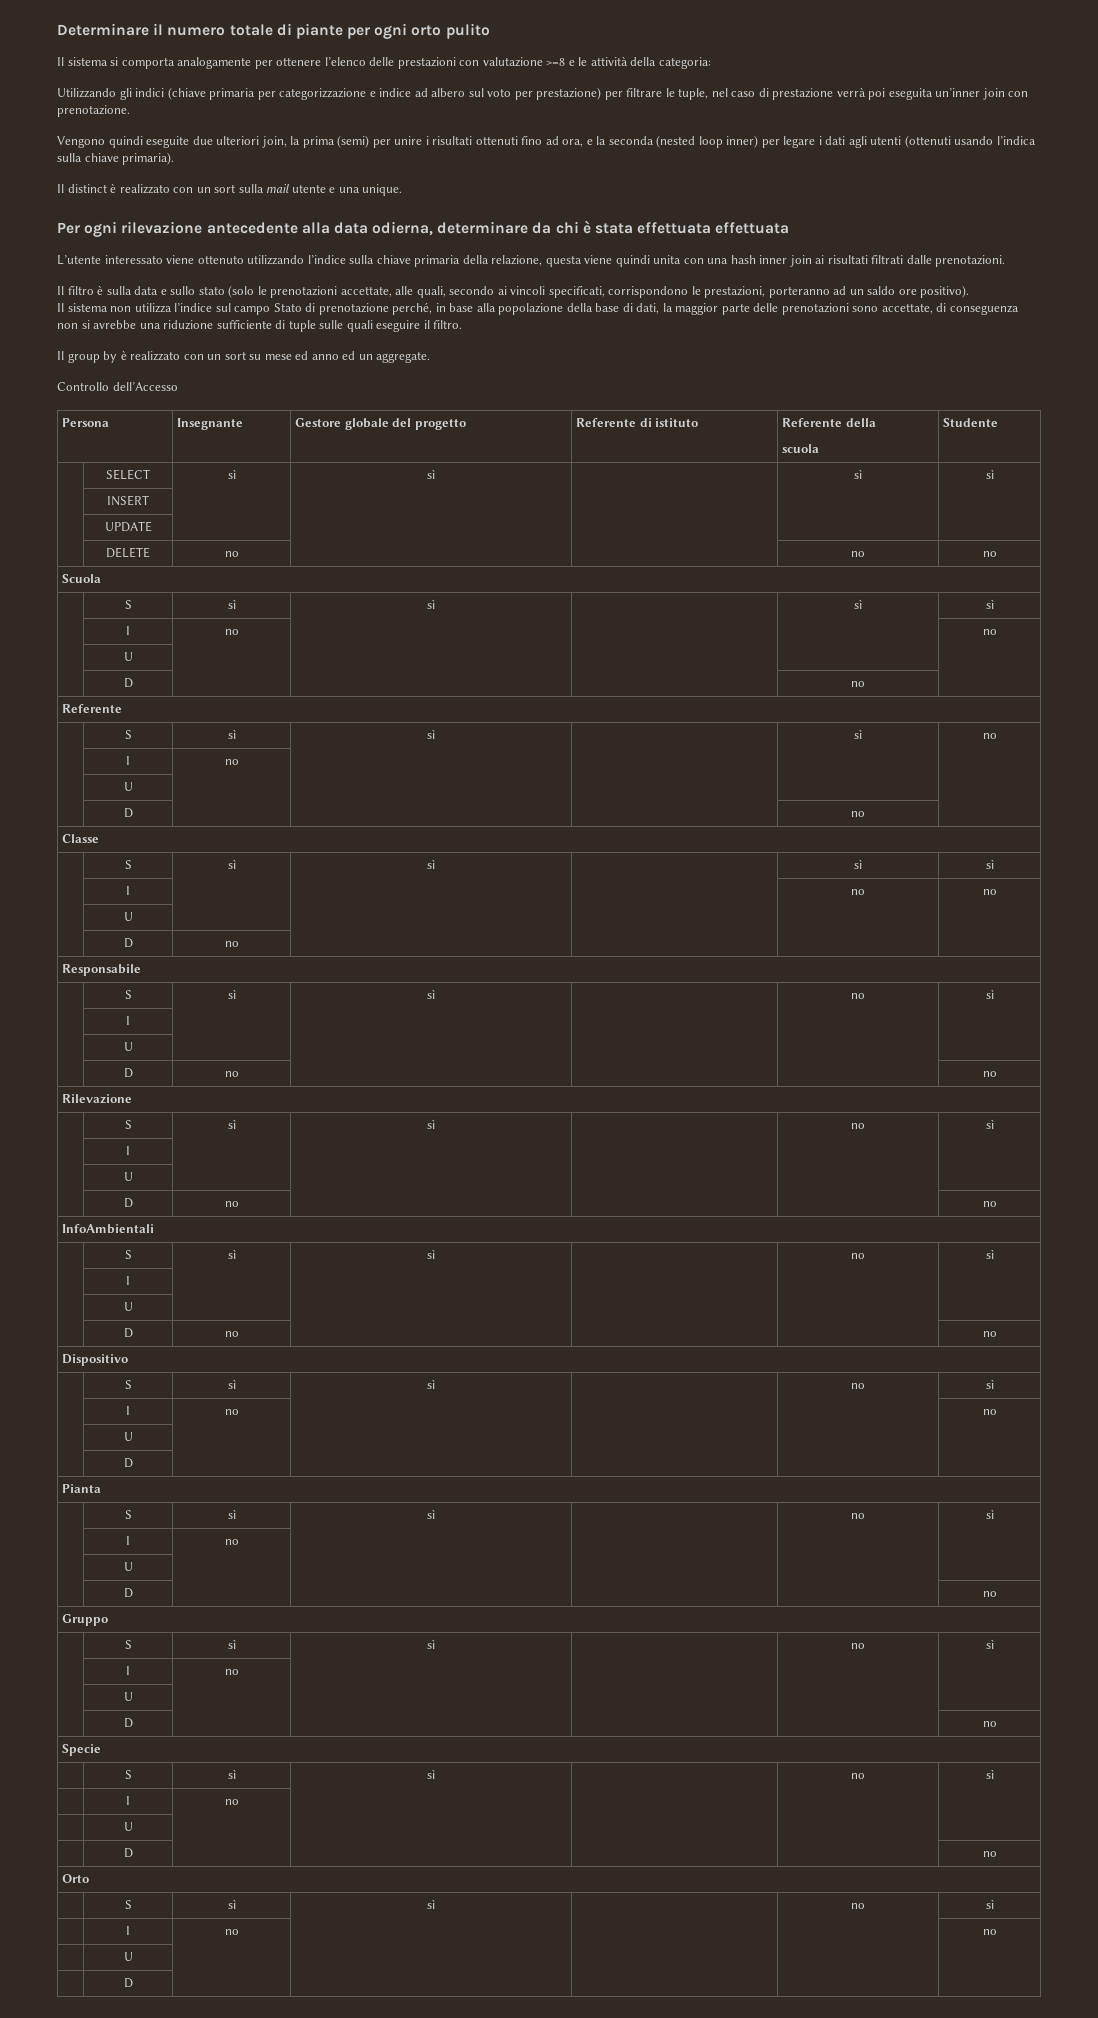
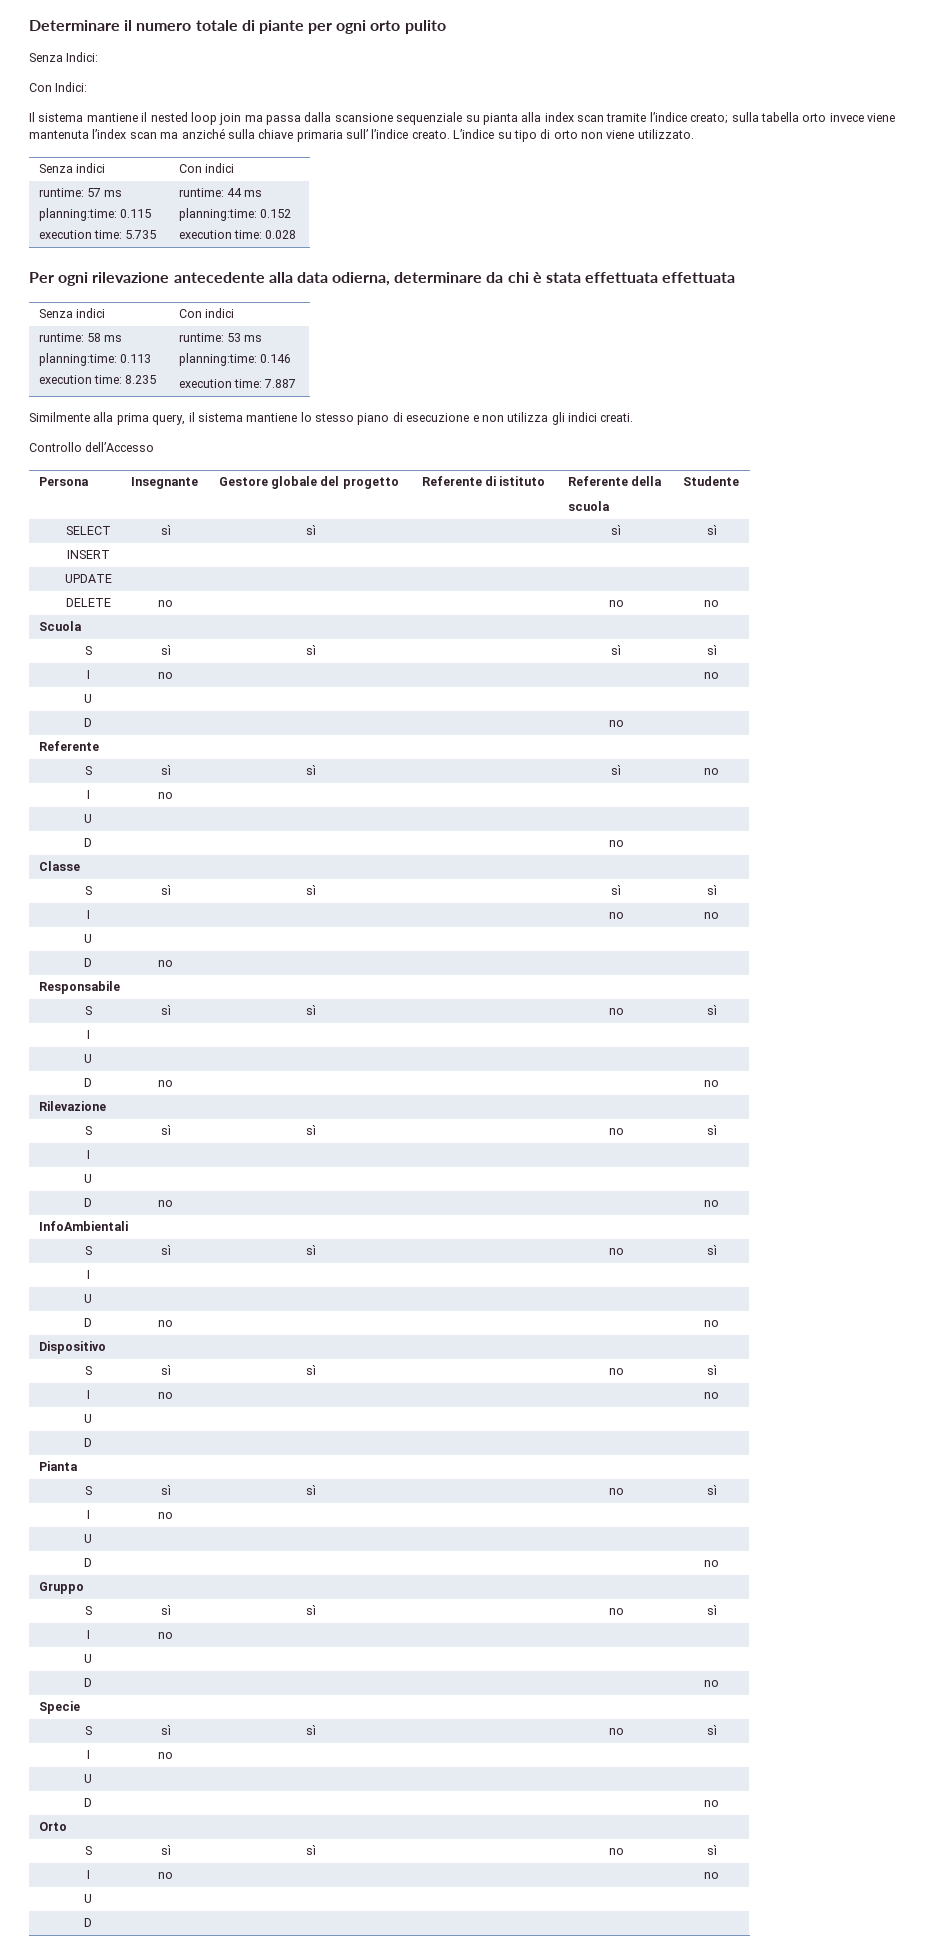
[57,56,711,69] [57,87,1029,100] [57,105,130,117] [57,135,1036,148] [57,152,175,165] [57,183,403,196] Il sistema si comporta analogamente per ottenere l’elenco delle prestazioni con valutazione >=8 e le attività della categoria: // Utilizzando gli indici (chiave primaria per categorizzazione e indice ad albero sul voto per prestazione) per filtrare le tuple, nel caso di prestazione verrà poi eseguita un’inner join con prenotazione. // Vengono quindi eseguite due ulteriori join, la prima (semi) per unire i risultati ottenuti fino ad ora, e la seconda (nested loop inner) per legare i dati agli utenti (ottenuti usando l’indica sulla chiave primaria). // Il distinct è realizzato con un sort sulla mail utente e una unique. -> [29,52,99,62] [29,82,88,92] [29,112,895,125] [29,128,694,142] [38,163,106,173] [178,163,235,173] [38,188,123,197] [38,208,152,221] [38,230,157,239] [178,188,263,197] [178,208,292,221] [178,230,297,239] Senza Indici: // Con Indici: // Il sistema mantiene il nested loop join ma passa dalla scansione sequenziale su pianta alla index scan tramite l’indice creato; sulla tabella orto invece viene mantenuta l’index scan ma anziché sulla chiave primaria sull’ l’indice creato. L’indice su tipo di orto non viene utilizzato. // Senza indici | Con indici // runtime: 57 ms // planning:time: 0.115 // execution time: 5.735 | runtime: 44 ms // planning:time: 0.152 // execution time: 0.028
[57,255,1006,267] [57,285,970,298] [57,302,1019,315] [57,320,463,332] [57,350,431,363] // L’utente interessato viene ottenuto utilizzando l’indice sulla chiave primaria della relazione, questa viene quindi unita con una hash inner join ai risultati filtrati dalle prenotazioni. // Il filtro è sulla data e sullo stato (solo le prenotazioni accettate, alle quali, secondo ai vincoli specificati, corrispondono le prestazioni, porteranno ad un saldo ore positivo). // Il sistema non utilizza l’indice sul campo Stato di prenotazione perché, in base alla popolazione della base di dati, la maggior parte delle prenotazioni sono accettate, di conseguenza non si avrebbe una riduzione sufficiente di tuple sulle quali eseguire il filtro. // Il group by è realizzato con un sort su mese ed anno ed un aggregate. -> [38,308,106,318] [178,308,235,318] [38,333,123,342] [38,353,152,366] [38,375,157,384] [178,333,263,342] [178,353,292,366] [178,379,297,388] [29,412,634,425] // Senza indici | Con indici // runtime: 58 ms // planning:time: 0.113 // execution time: 8.235 | runtime: 53 ms // planning:time: 0.146 // execution time: 7.887 // Similmente alla prima query, il sistema mantiene lo stesso piano di esecuzione e non utilizza gli indici creati.

